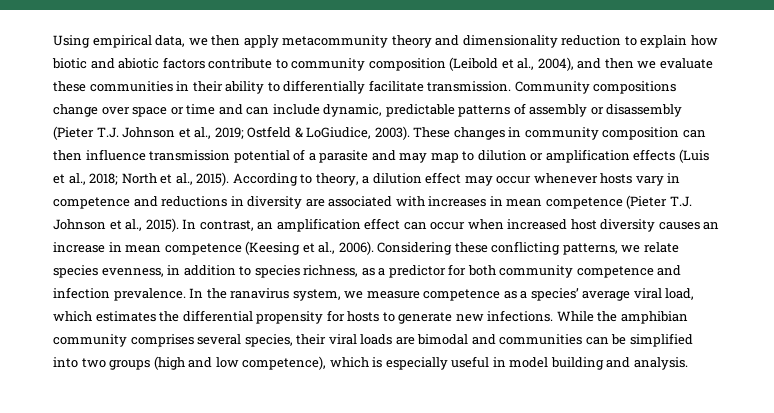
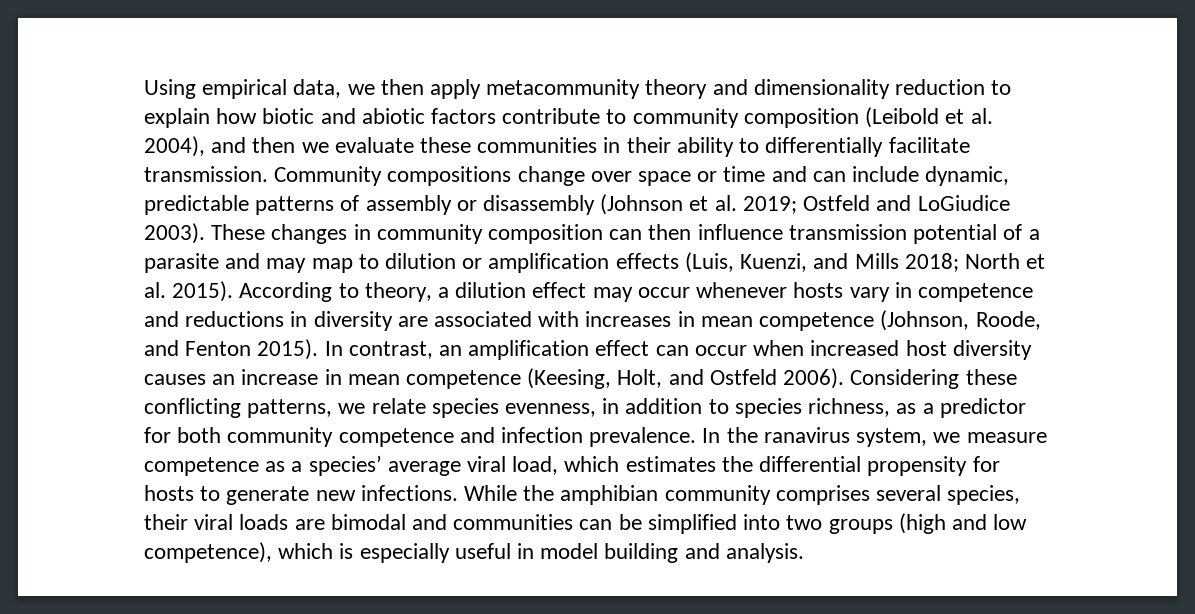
[517,58,535,70] al., -> [970,108,993,124] al.
[53,126,372,140] (Pieter T.J. Johnson et al., 2019; Ostfeld & LoGiudice, -> [600,194,1010,215] (Johnson et al. 2019; Ostfeld and LoGiudice
[678,149,709,163] [53,173,86,185] (Luis et al., -> [684,252,899,273] (Luis, Kuenzi, and Mills
[175,173,193,185] al., -> [144,282,166,298] al.
[626,195,692,209] [53,219,143,231] (Pieter T.J. Johnson et al., -> [880,310,1041,331] [144,340,252,356] (Johnson, Roode, and Fenton
[245,241,336,255] (Keesing et al., -> [527,368,777,389] (Keesing, Holt, and Ostfeld

